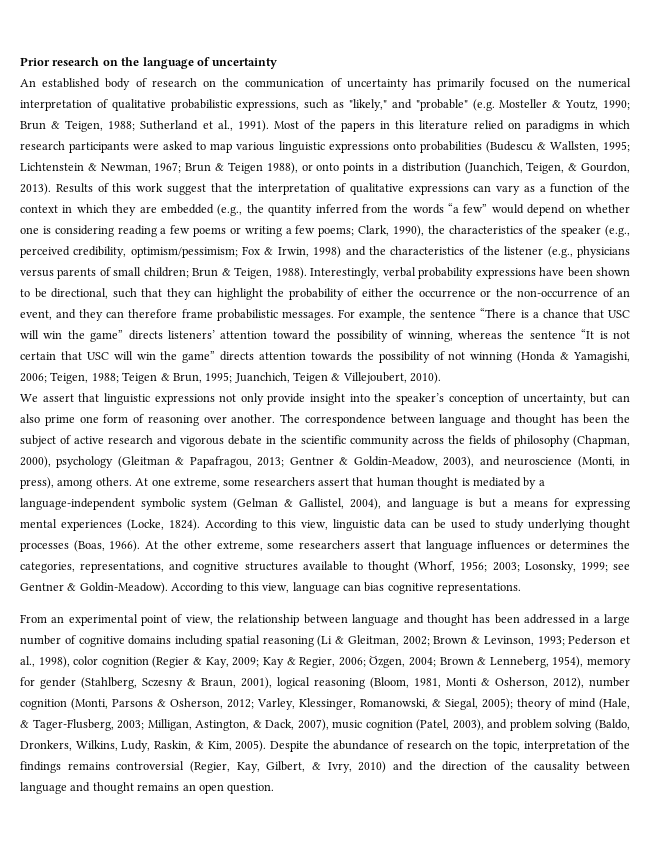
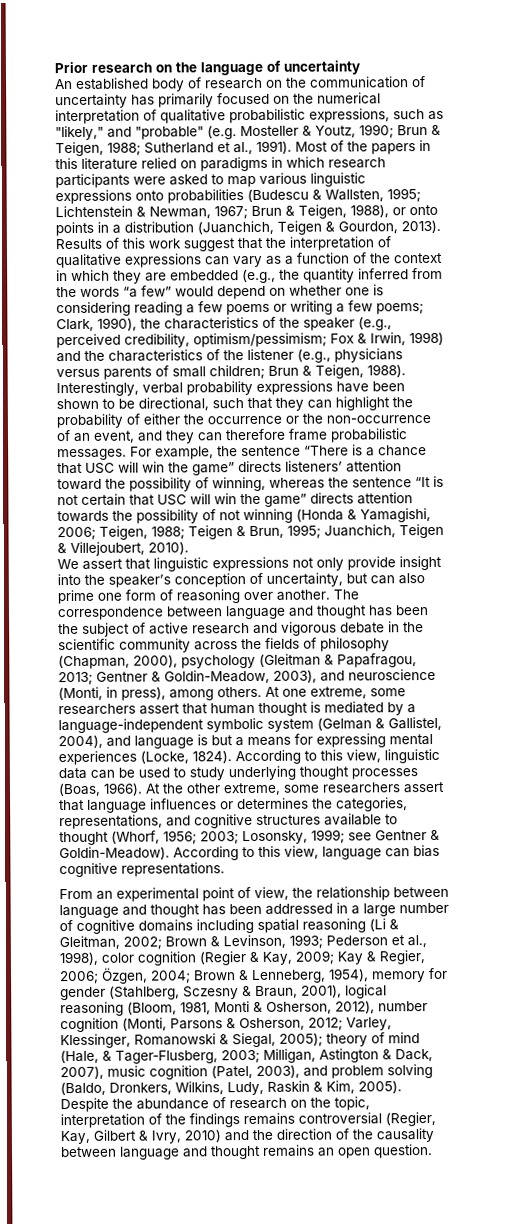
[227,162,263,174] Teigen -> [298,204,347,219] Teigen,
[526,162,565,174] Teigen, -> [277,220,322,235] Teigen
[360,698,428,709] Romanowski, -> [134,1033,216,1046] Romanowski
[195,720,250,731] Astington, -> [319,1048,379,1063] Astington
[154,740,192,751] Raskin, -> [267,1080,310,1093] Raskin
[266,761,306,772] Gilbert, -> [93,1129,136,1141] Gilbert

